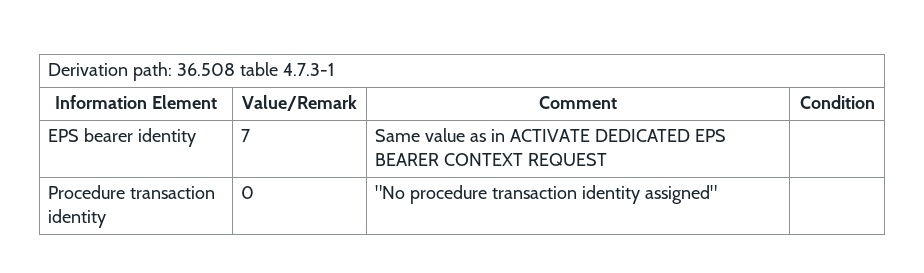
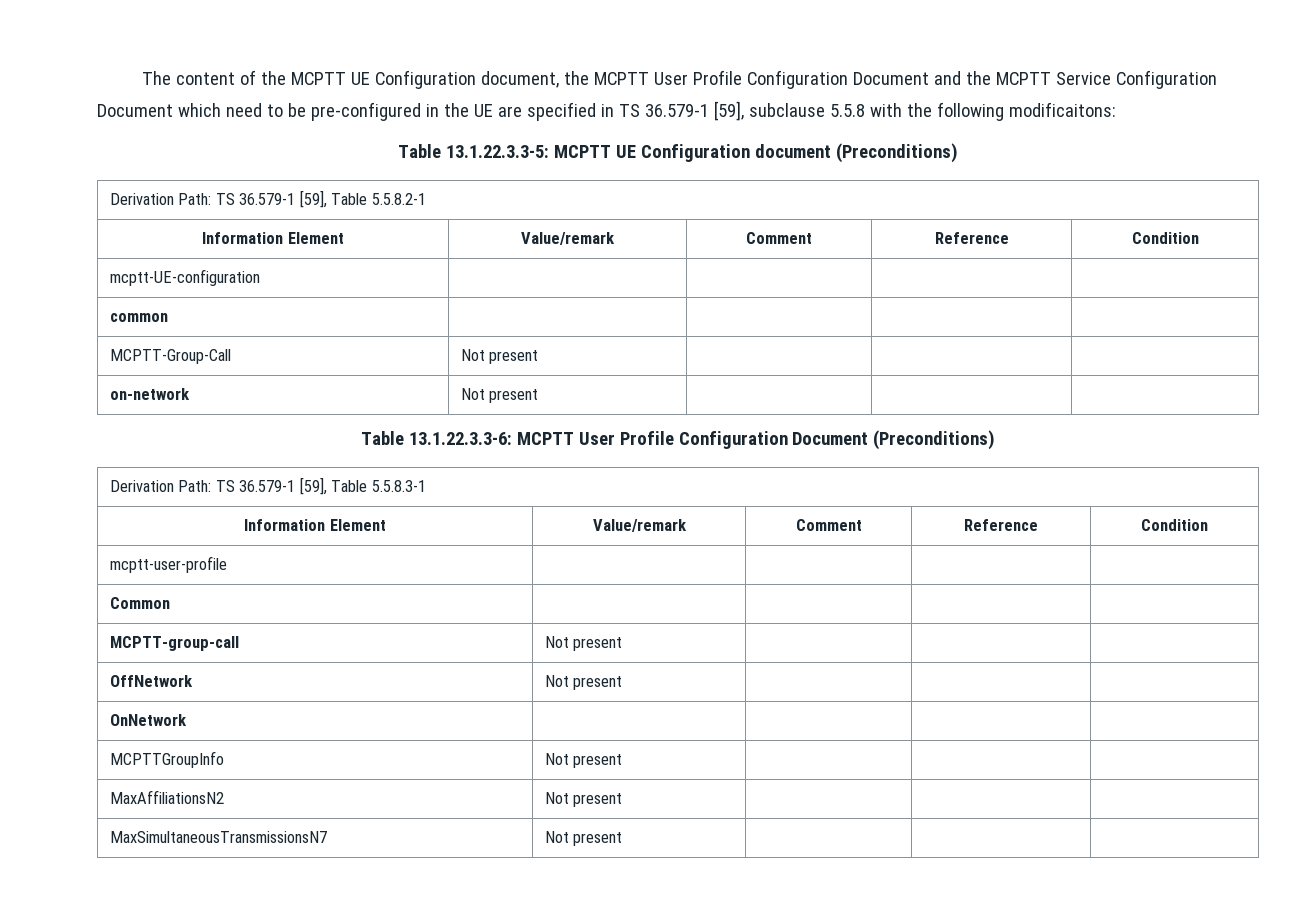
[48,62,334,81] [55,95,217,109] [242,95,358,111] [539,96,617,109] [799,95,875,109] [48,128,196,147] [241,129,251,142] [375,128,727,142] [375,153,607,166] [48,185,216,199] [48,209,107,228] [241,186,255,199] [375,185,717,204] Derivation path: 36.508 table 4.7.3-1 // Information Element | Value/Remark | Comment | Condition // EPS bearer identity | 7 | Same value as in ACTIVATE DEDICATED EPS BEARER CONTEXT REQUEST | // Procedure transaction identity | 0 | "No procedure transaction identity assigned" -> [142,70,1218,89] [97,101,1116,121] [398,143,958,163] [109,190,426,208] [202,232,344,244] [521,232,615,245] [746,232,812,244] [934,232,1009,244] [1131,232,1199,244] [109,269,260,286] [109,313,168,322] [109,349,231,364] [460,349,539,364] [109,388,190,400] [460,388,539,403] [360,430,996,450] [109,477,426,495] [244,519,386,531] [592,519,687,532] [795,519,862,531] [964,519,1038,531] [1141,519,1208,531] [109,556,227,573] [109,597,170,609] [109,636,239,651] [544,636,623,651] [109,675,193,687] [544,675,623,690] [109,714,187,726] [109,751,224,768] [544,753,623,768] [109,790,224,804] [544,792,623,807] [109,831,327,843] [544,831,623,846] The content of the MCPTT UE Configuration document, the MCPTT User Profile Configuration Document and the MCPTT Service Configuration Document which need to be pre-configured in the UE are specified in TS 36.579-1 [59], subclause 5.5.8 with the following modificaitons: // Table 13.1.22.3.3-5: MCPTT UE Configuration document (Preconditions) // Derivation Path: TS 36.579-1 [59], Table 5.5.8.2-1 // Information Element | Value/remark | Comment | Reference | Condition // mcptt-UE-configuration | | | | // common | | | | // MCPTT-Group-Call | Not present | | | // on-network | Not present | | | // Table 13.1.22.3.3-6: MCPTT User Profile Configuration Document (Preconditions) // Derivation Path: TS 36.579-1 [59], Table 5.5.8.3-1 // Information Element | Value/remark | Comment | Reference | Condition // mcptt-user-profile | | | | // Common | | | | // MCPTT-group-call | Not present | | | // OffNetwork | Not present | | | // OnNetwork | | | | // MCPTTGroupInfo | Not present | | | // MaxAffiliationsN2 | Not present | | | // MaxSimultaneousTransmissionsN7 | Not present | |

